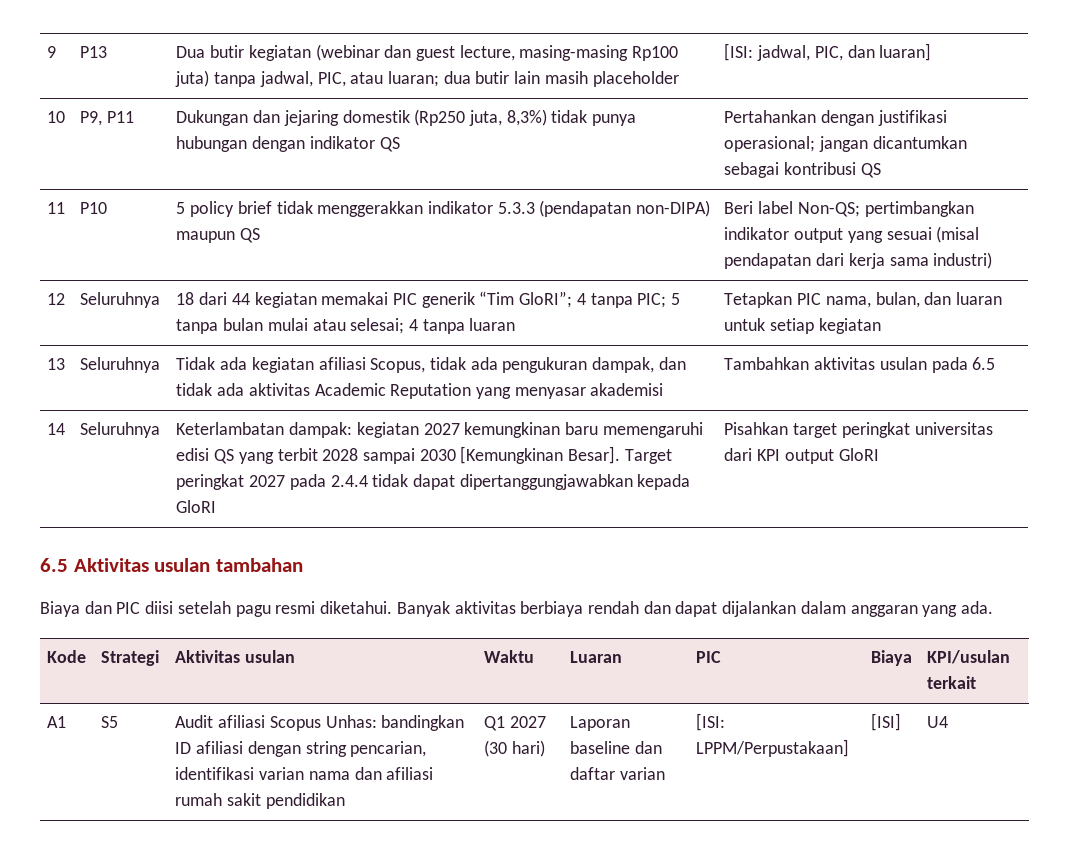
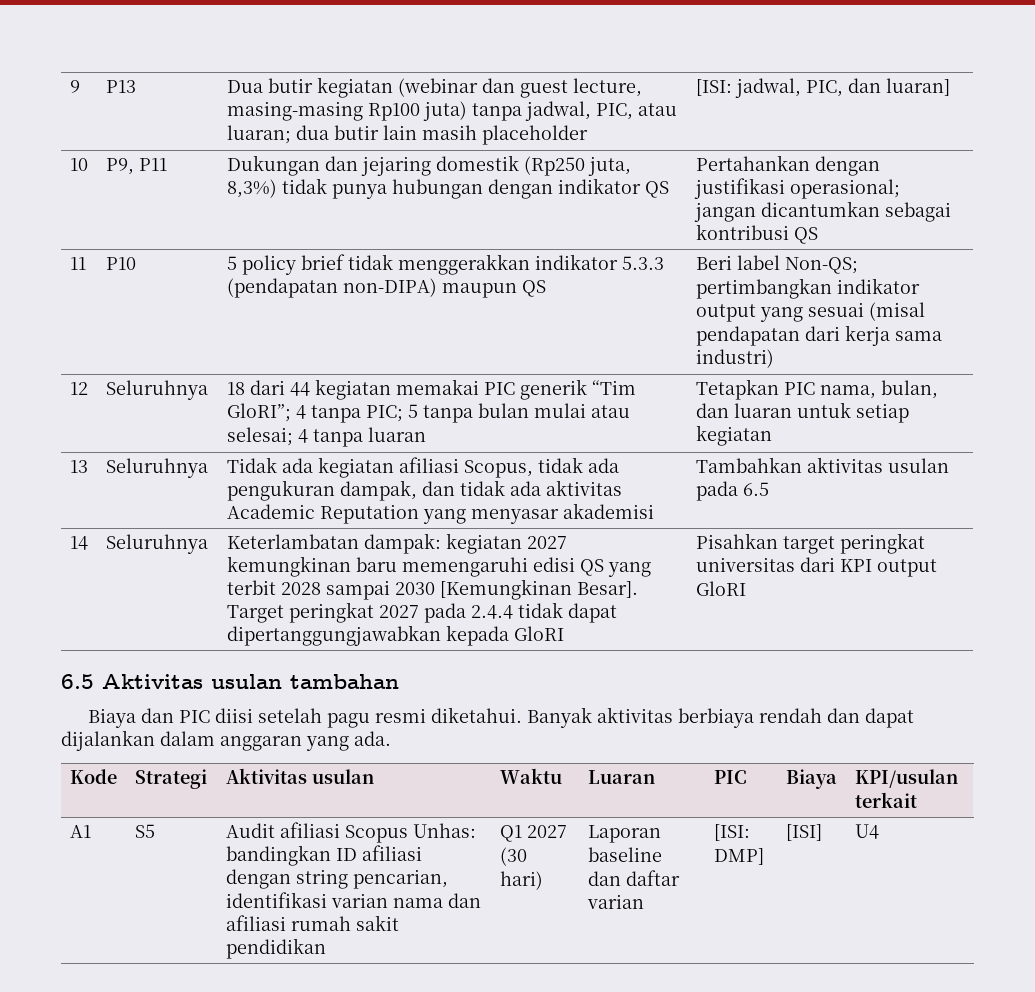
[696,739,850,757] LPPM/Perpustakaan] -> [713,848,764,865] DMP]

